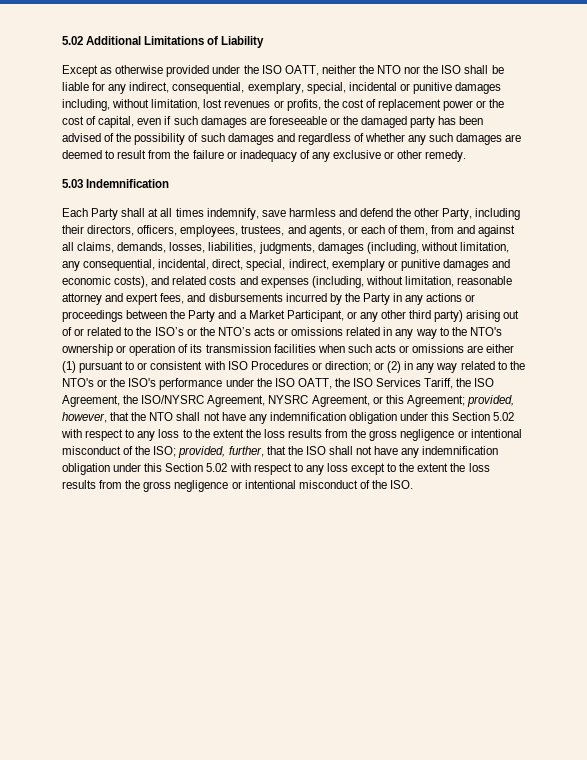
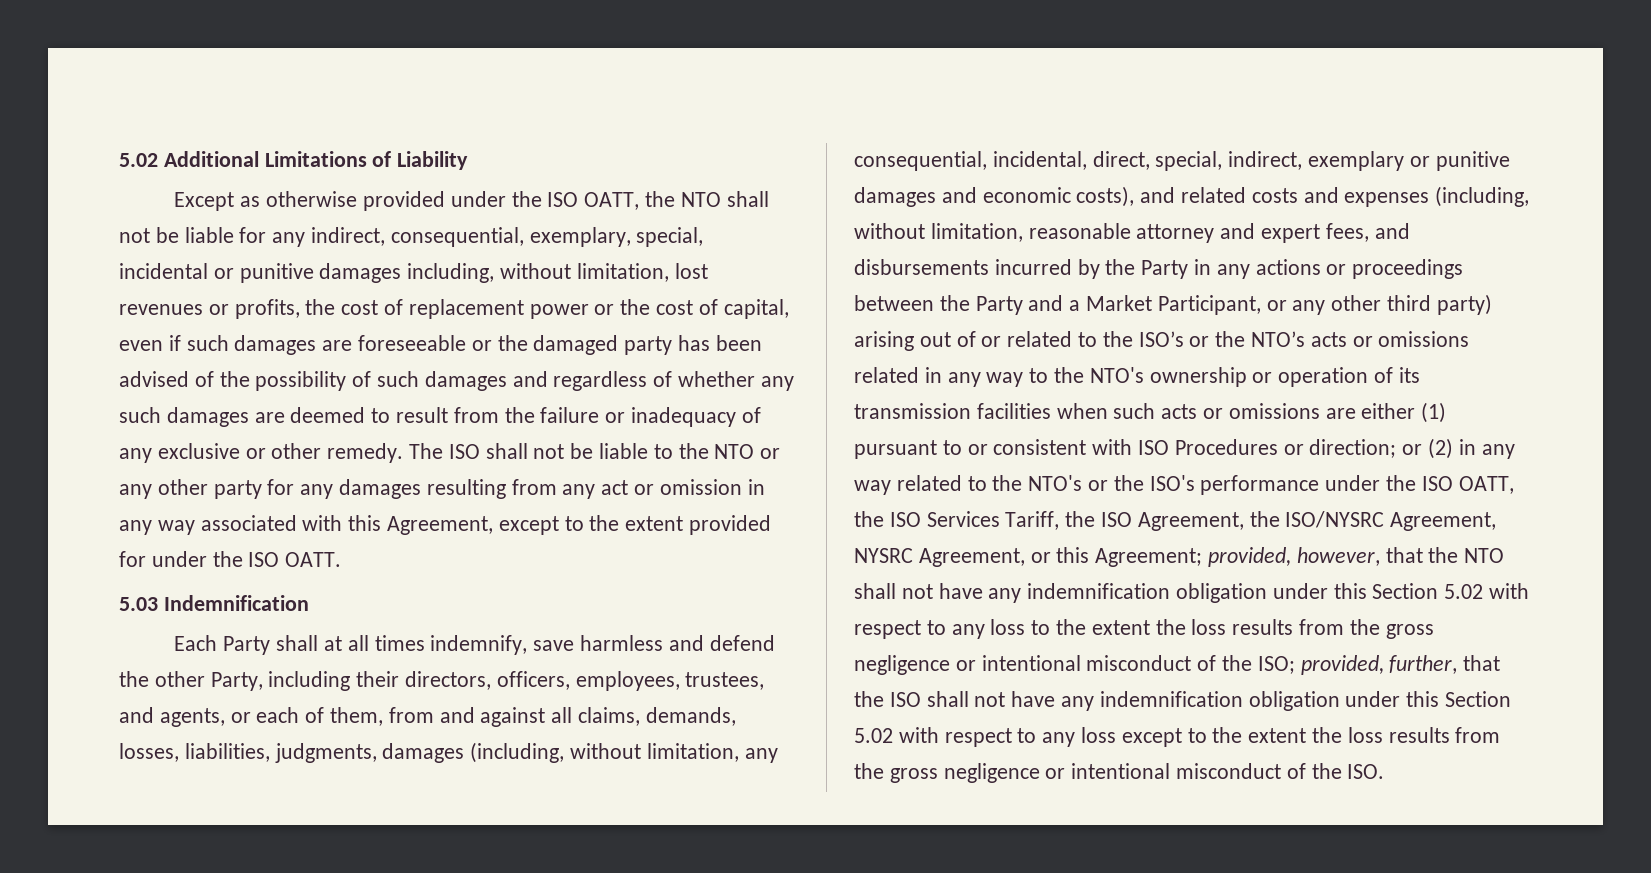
[321,65,489,74] neither the NTO nor the ISO shall -> [644,191,769,207] [119,228,150,243] the NTO shall not
(467, 156) none -> [409,443,781,459] [119,479,765,499] [119,515,772,535] [119,551,342,567] The ISO shall not be liable to the NTO or any other party for any damages resulting from any act or omission in any way associated with this Agreement, except to the extent provided for under the ISO OATT.

